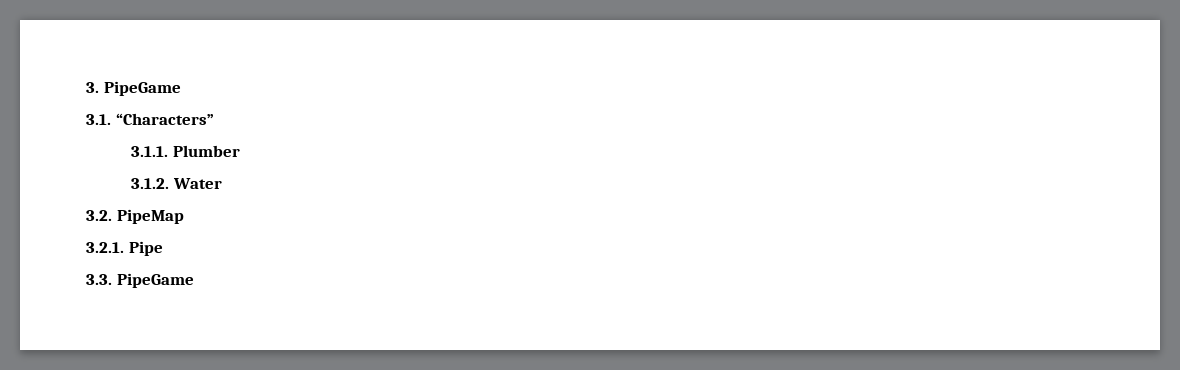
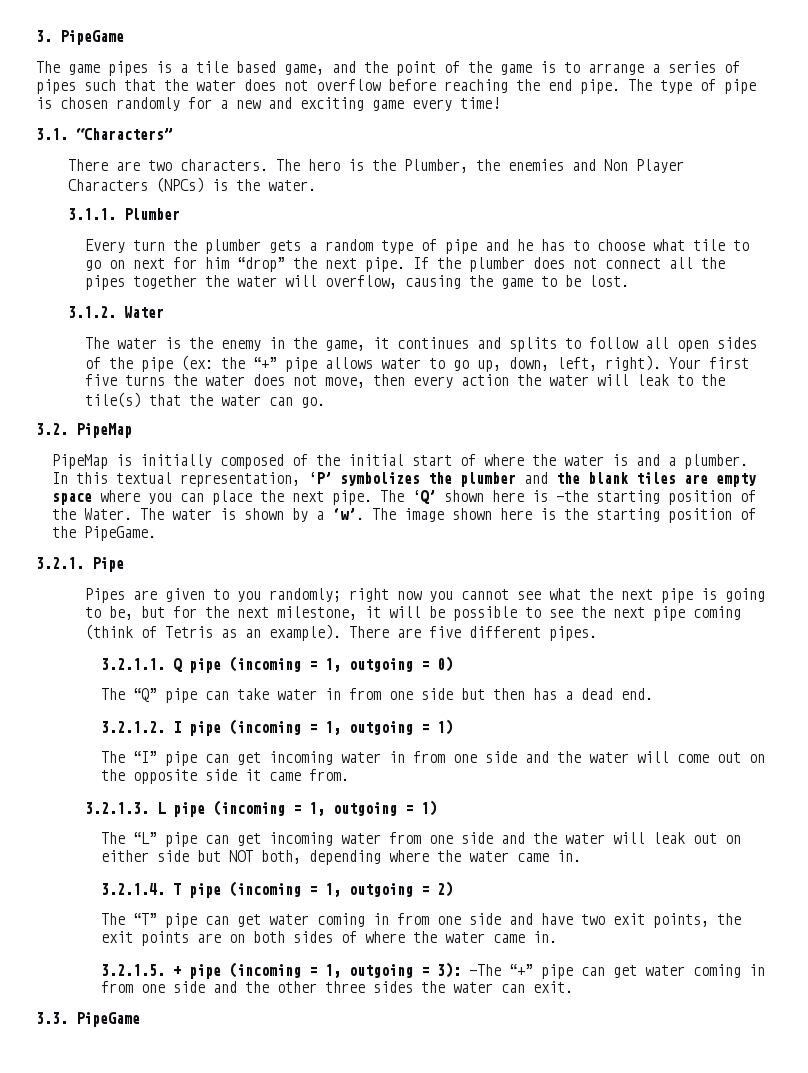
[86,113,214,125] [131,145,240,157] [131,178,222,189] [86,209,184,224] [86,241,163,256] 3.1. “Characters” // 3.1.1. Plumber // 3.1.2. Water // 3.2. PipeMap // 3.2.1. Pipe -> [36,61,740,76] [36,79,756,94] [36,97,500,111] [36,128,173,140] [68,159,685,173] [68,177,317,193] [68,208,181,220] [84,239,749,254] [84,257,725,272] [84,275,629,290] [68,306,165,318] [84,337,757,352] [84,355,749,372] [84,374,725,388] [84,392,325,408] [36,423,132,438] [52,454,749,469] [52,472,757,487] [52,490,757,505] [52,508,757,523] [52,526,157,541] [36,557,124,572] [84,588,765,603] [84,606,741,621] [84,624,597,641] [100,656,453,673] [100,688,653,703] [100,719,453,736] [100,751,765,766] [100,769,349,784] [84,800,437,817] [100,832,741,847] [100,850,581,865] [100,881,453,898] [100,913,741,928] [100,931,557,946] [100,962,765,979] [100,981,573,993] The game pipes is a tile based game, and the point of the game is to arrange a series of pipes such that the water does not overflow before reaching the end pipe. The type of pipe is chosen randomly for a new and exciting game every time! // 3.1. “Characters” // There are two characters. The hero is the Plumber, the enemies and Non Player Characters (NPCs) is the water. // 3.1.1. Plumber // Every turn the plumber gets a random type of pipe and he has to choose what tile to go on next for him “drop” the next pipe. If the plumber does not connect all the pipes together the water will overflow, causing the game to be lost. // 3.1.2. Water // The water is the enemy in the game, it continues and splits to follow all open sides of the pipe (ex: the “+” pipe allows water to go up, down, left, right). Your first five turns the water does not move, then every action the water will leak to the tile(s) that the water can go. // 3.2. PipeMap // PipeMap is initially composed of the initial start of where the water is and a plumber. In this textual representation, ‘P’ symbolizes the plumber and the blank tiles are empty space where you can place the next pipe. The ‘Q’ shown here is -the starting position of the Water. The water is shown by a ‘w’. The image shown here is the starting position of the PipeGame. // 3.2.1. Pipe // Pipes are given to you randomly; right now you cannot see what the next pipe is going to be, but for the next milestone, it will be possible to see the next pipe coming (think of Tetris as an example). There are five different pipes. // 3.2.1.1. Q pipe (incoming = 1, outgoing = 0) // The “Q” pipe can take water in from one side but then has a dead end. // 3.2.1.2. I pipe (incoming = 1, outgoing = 1) // The “I” pipe can get incoming water in from one side and the water will come out on the opposite side it came from. // 3.2.1.3. L pipe (incoming = 1, outgoing = 1) // The “L” pipe can get incoming water from one side and the water will leak out on either side but NOT both, depending where the water came in. // 3.2.1.4. T pipe (incoming = 1, outgoing = 2) // The “T” pipe can get water coming in from one side and have two exit points, the exit points are on both sides of where the water came in. // 3.2.1.5. + pipe (incoming = 1, outgoing = 3): -The “+” pipe can get water coming in from one side and the other three sides the water can exit.

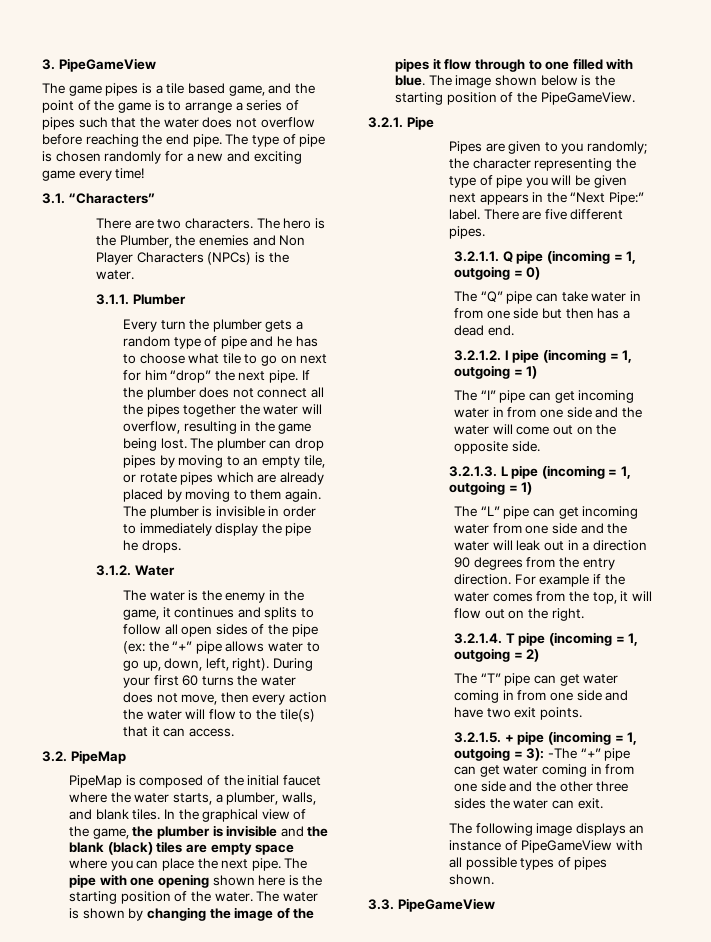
[60,30,124,45] PipeGame -> [58,58,156,72] PipeGameView
[404,275,629,289] causing the game to be lost. -> [183,421,312,434] [122,438,325,451] [122,455,325,468] [122,472,325,485] [122,489,322,502] [122,506,317,519] [122,523,312,536] [122,540,181,553] resulting in the game being lost. The plumber can drop pipes by moving to an empty tile, or rotate pipes which are already placed by moving to them again. The plumber is invisible in order to immediately display the pipe he drops.
[668,357,749,369] [84,374,117,386] Your first five -> [273,658,314,671] [122,675,199,688] During your first 60
[636,374,669,386] leak -> [208,709,236,720] flow
[188,394,325,408] the water can go. -> [151,726,234,737] it can access.
[140,454,213,468] initially -> (136, 780) none
[412,454,749,469] [52,472,517,487] start of where the water is and a plumber. In this textual representation, ‘P’ symbolizes the plumber -> [282,775,321,786] [68,792,316,805] [68,809,307,822] [68,825,278,839] faucet where the water starts, a plumber, walls, and blank tiles. In the graphical view of the game, the plumber is invisible
(630, 478) none -> [107,842,153,855] (black)
[412,490,757,505] [52,508,445,522] ‘Q’ shown here is -the starting position of the Water. The water is shown by a ‘w’. The image -> [68,874,209,888] pipe with one opening
[84,526,157,541] PipeGame. -> [214,891,318,902] [68,907,315,921] [394,58,634,72] [394,75,615,88] [394,92,635,105] water. The water is shown by changing the image of the pipes it flow through to one filled with blue. The image shown below is the starting position of the PipeGameView.
[348,588,765,603] [84,606,741,621] [84,624,341,641] right now you cannot see what the next pipe is going to be, but for the next milestone, it will be possible to see the next pipe coming (think of Tetris as an example). -> [448,158,636,171] [448,175,627,188] [448,192,645,205] [448,209,480,220] the character representing the type of pipe you will be given next appears in the “Next Pipe:” label.
[204,769,349,781] side it came from. -> [511,441,540,452] side.
[724,835,741,844] [100,850,581,865] on either side but NOT both, depending where the water came in. -> [567,540,647,551] [454,557,615,570] [454,574,625,587] [454,591,652,604] [454,608,584,621] in a direction 90 degrees from the entry direction. For example if the water comes from the top, it will flow out on the right.
[652,913,741,928] [100,931,557,946] points, the exit points are on both sides of where the water came in. -> [540,707,583,720] points.
(573, 987) none -> [448,823,645,836] [448,840,643,853] [448,857,608,870] [448,874,494,885] // The following image displays an instance of PipeGameView with all possible types of pipes shown.
[76,1012,140,1027] PipeGame -> [397,898,495,912] PipeGameView

